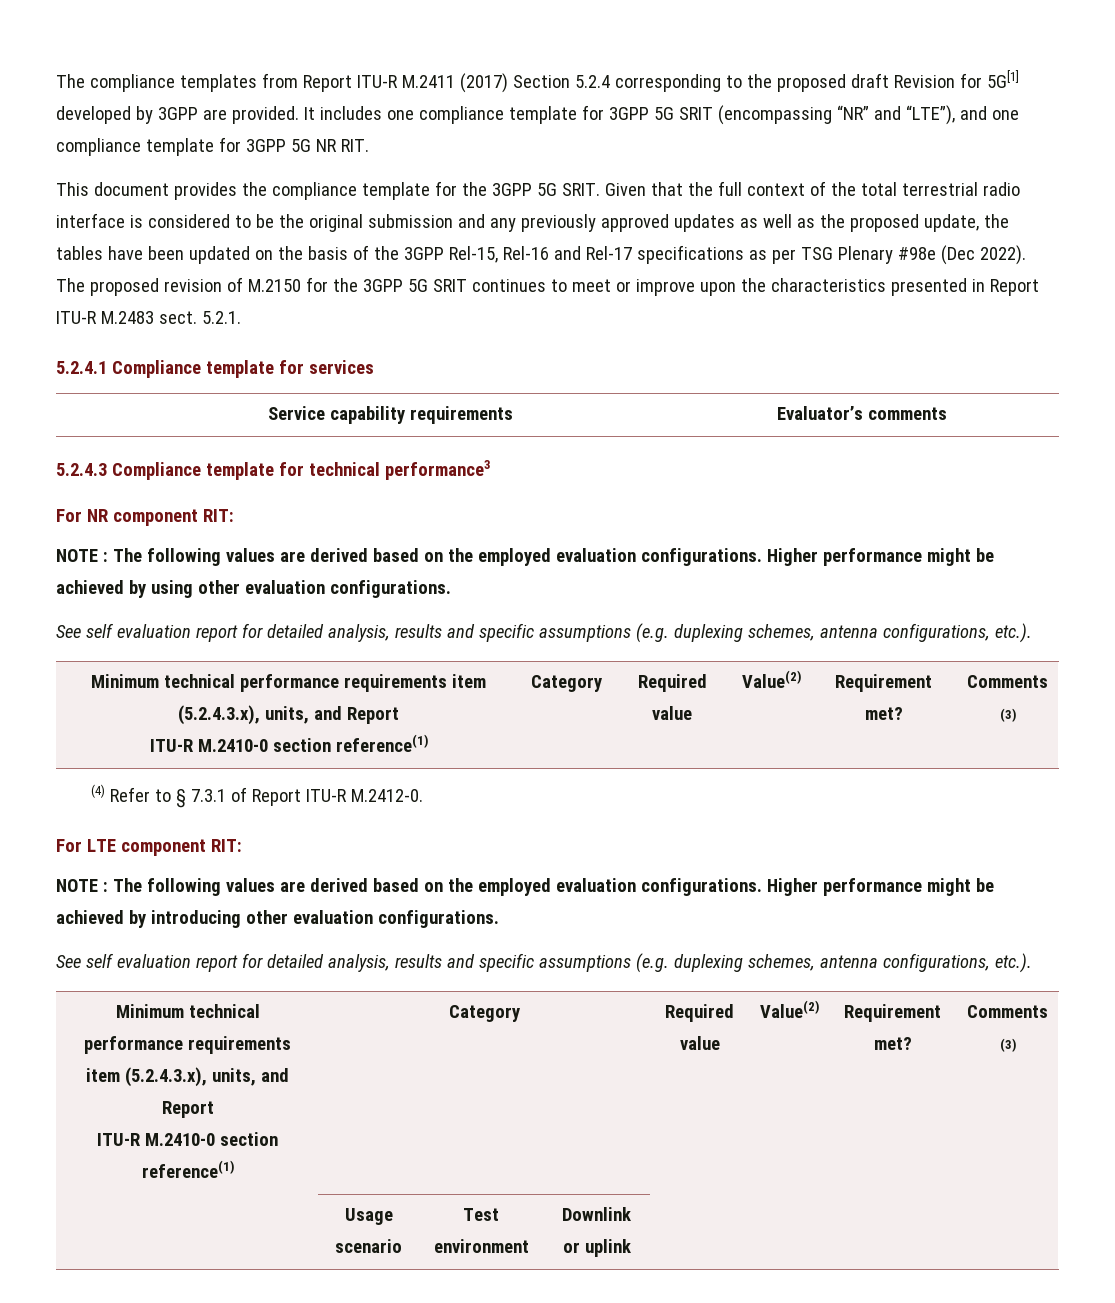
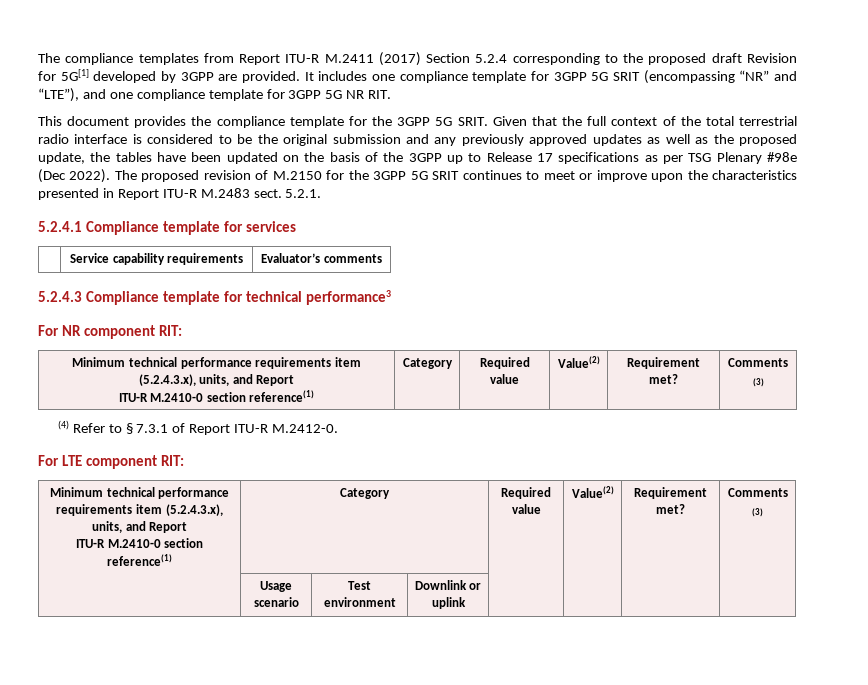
[448,246,632,263] Rel-15, Rel-16 and Rel-17 -> [446,152,553,164] up to Release 17
[56,548,994,566] [56,580,451,598] [56,623,1032,643] // NOTE : The following values are derived based on the employed evaluation configurations. Higher performance might be achieved by using other evaluation configurations. // See self evaluation report for detailed analysis, results and specific assumptions (e.g. duplexing schemes, antenna configurations, etc.). -> (182, 330) none
[56,878,994,896] [56,910,499,928] [56,953,1032,973] // NOTE : The following values are derived based on the employed evaluation configurations. Higher performance might be achieved by introducing other evaluation configurations. // See self evaluation report for detailed analysis, results and specific assumptions (e.g. duplexing schemes, antenna configurations, etc.). -> (184, 460) none

